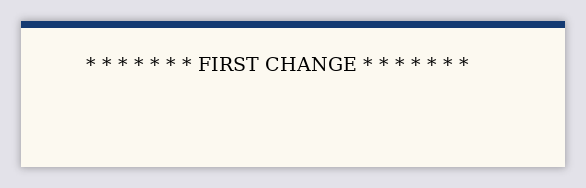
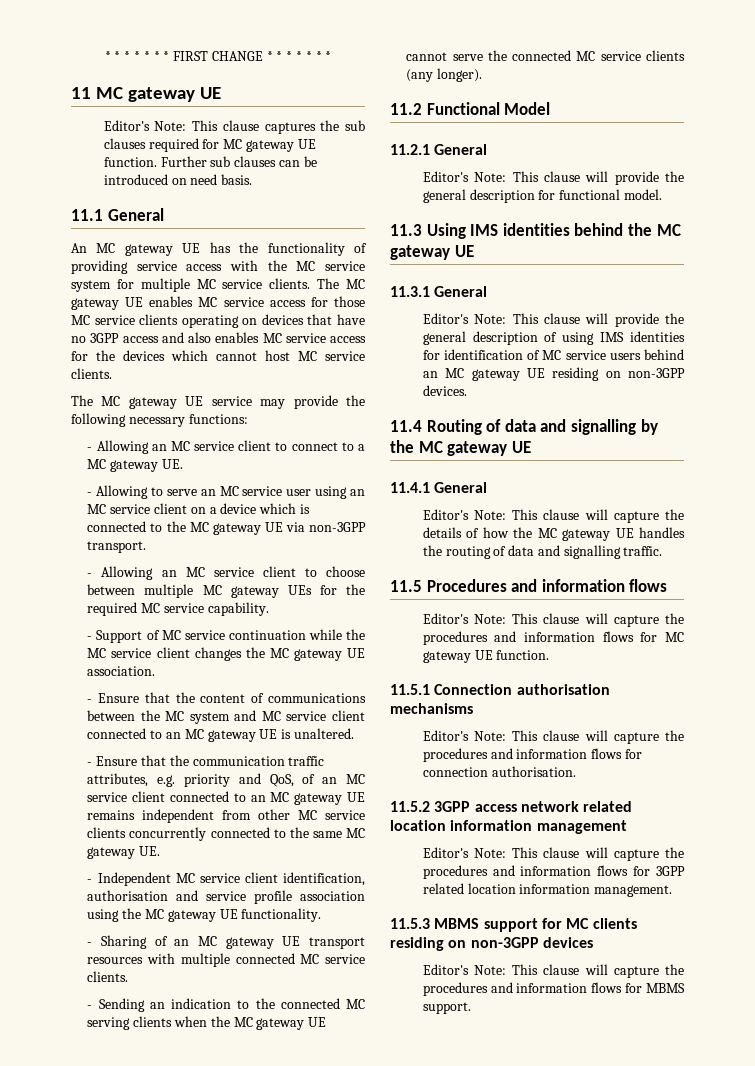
(469, 64) none -> [71,87,221,102] [103,120,365,134] [103,138,316,152] [103,156,317,167] [103,174,253,185] [71,208,164,221] [71,242,367,256] [71,260,365,274] [71,278,365,292] [71,296,365,310] [71,314,365,328] [71,332,366,343] [71,350,365,361] [71,368,112,379] [71,395,365,409] [71,413,248,427] [87,440,365,454] [87,459,183,472] [87,485,366,499] [87,503,310,514] [87,521,366,535] [87,541,147,553] [87,566,365,580] [87,584,365,598] [87,602,269,616] [87,629,365,643] [87,647,365,661] [87,666,156,676] [87,692,366,703] [87,710,365,724] [87,728,354,742] [87,755,325,766] [87,773,365,787] [87,791,365,805] [87,809,365,823] [87,827,365,841] [87,846,161,859] [87,872,365,886] [87,890,365,904] [87,908,322,922] [87,935,365,949] [87,953,366,967] [87,971,129,982] [87,998,365,1012] [87,1016,327,1030] [406,50,685,61] [406,68,483,82] [390,102,551,115] [390,144,488,155] [422,171,684,185] [422,189,662,203] [390,223,681,239] [390,245,474,260] [390,286,488,297] [422,313,684,327] [422,331,685,345] [422,349,684,360] [422,367,685,381] [422,385,467,396] [390,419,658,435] [390,440,531,456] [390,482,488,493] [422,509,684,523] [422,527,685,541] [422,545,663,559] [390,579,668,592] [422,613,684,627] [422,631,684,645] [422,650,550,663] [390,684,610,695] [390,703,473,714] [422,730,684,744] [422,748,642,762] [422,766,576,777] [390,801,633,812] [390,820,627,834] [422,847,684,861] [422,865,685,879] [422,883,673,897] [390,918,637,932] [390,937,593,951] [422,964,684,978] [422,982,685,996] [422,1002,471,1014] // 11 MC gateway UE // Editor's Note: This clause captures the sub clauses required for MC gateway UE function. Further sub clauses can be introduced on need basis. // 11.1 General // An MC gateway UE has the functionality of providing service access with the MC service system for multiple MC service clients. The MC gateway UE enables MC service access for those MC service clients operating on devices that have no 3GPP access and also enables MC service access for the devices which cannot host MC service clients. // The MC gateway UE service may provide the following necessary functions: // - Allowing an MC service client to connect to a MC gateway UE. // - Allowing to serve an MC service user using an MC service client on a device which is connected to the MC gateway UE via non-3GPP transport. // - Allowing an MC service client to choose between multiple MC gateway UEs for the required MC service capability. // - Support of MC service continuation while the MC service client changes the MC gateway UE association. // - Ensure that the content of communications between the MC system and MC service client connected to an MC gateway UE is unaltered. // - Ensure that the communication traffic attributes, e.g. priority and QoS, of an MC service client connected to an MC gateway UE remains independent from other MC service clients concurrently connected to the same MC gateway UE. // - Independent MC service client identification, authorisation and service profile association using the MC gateway UE functionality. // - Sharing of an MC gateway UE transport resources with multiple connected MC service clients. // - Sending an indication to the connected MC serving clients when the MC gateway UE cannot serve the connected MC service clients (any longer). // 11.2 Functional Model // 11.2.1 General // Editor's Note: This clause will provide the general description for functional model. // 11.3 Using IMS identities behind the MC gateway UE // 11.3.1 General // Editor's Note: This clause will provide the general description of using IMS identities for identification of MC service users behind an MC gateway UE residing on non-3GPP devices. // 11.4 Routing of data and signalling by the MC gateway UE // 11.4.1 General // Editor's Note: This clause will capture the details of how the MC gateway UE handles the routing of data and signalling traffic. // 11.5 Procedures and information flows // Editor's Note: This clause will capture the procedures and information flows for MC gateway UE function. // 11.5.1 Connection authorisation mechanisms // Editor's Note: This clause will capture the procedures and information flows for connection authorisation. // 11.5.2 3GPP access network related location information management // Editor's Note: This clause will capture the procedures and information flows for 3GPP related location information management. // 11.5.3 MBMS support for MC clients residing on non-3GPP devices // Editor's Note: This clause will capture the procedures and information flows for MBMS support.

